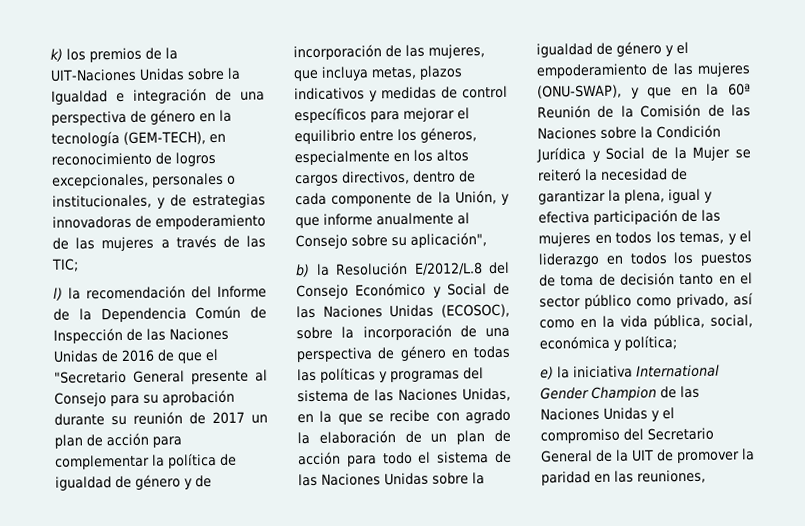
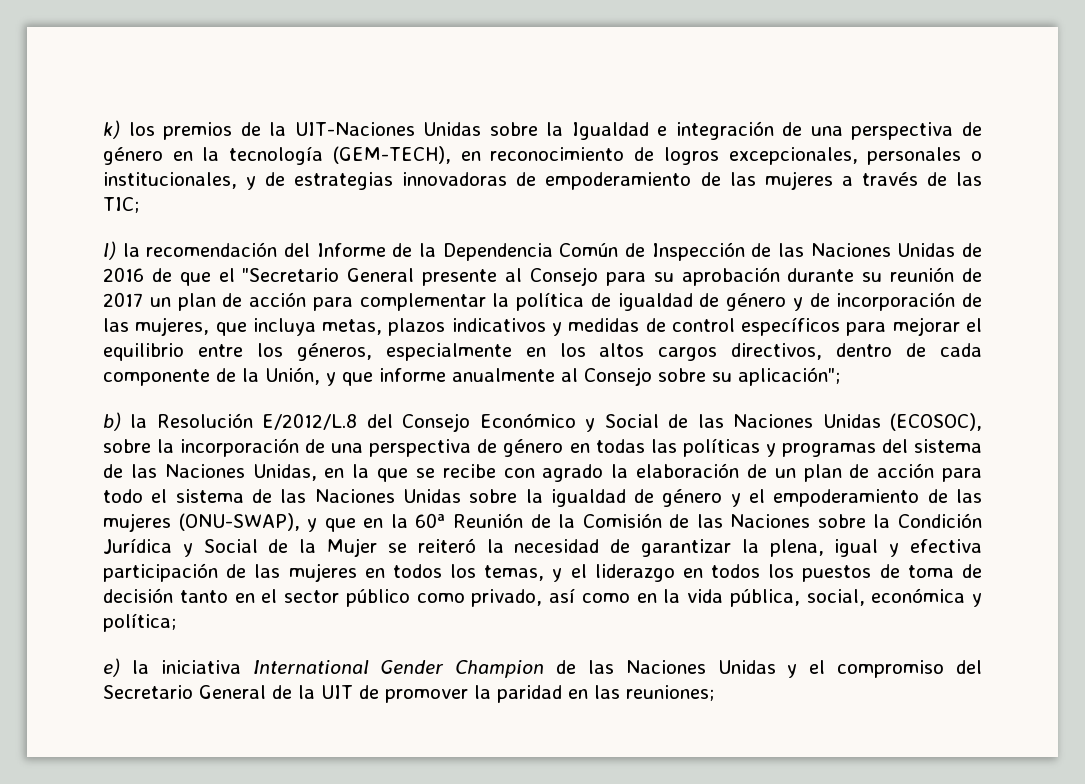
[410,232,487,248] aplicación", -> [738,367,840,386] aplicación";
[637,469,706,484] reuniones, -> [626,685,714,701] reuniones;

